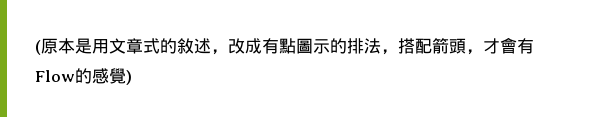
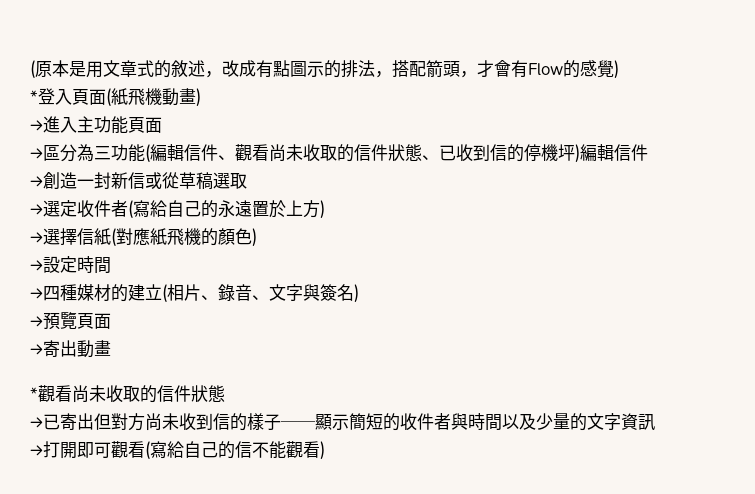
(132, 77) none -> [30,88,201,107] [30,116,162,134] [30,144,648,163] [30,172,247,190] [30,200,325,219] [30,228,257,247] [30,256,111,274] [30,284,359,303] [30,312,111,330] [30,340,111,358] [30,385,225,403] [30,413,655,431] [30,441,325,460] // *登入頁面(紙飛機動畫) // →進入主功能頁面 // →區分為三功能(編輯信件、觀看尚未收取的信件狀態、已收到信的停機坪)編輯信件 // →創造一封新信或從草稿選取 // →選定收件者(寫給自己的永遠置於上方) // →選擇信紙(對應紙飛機的顏色) // →設定時間 // →四種媒材的建立(相片、錄音、文字與簽名) // →預覽頁面 // →寄出動畫 // *觀看尚未收取的信件狀態 // →已寄出但對方尚未收到信的樣子──顯示簡短的收件者與時間以及少量的文字資訊 // →打開即可觀看(寫給自己的信不能觀看)

